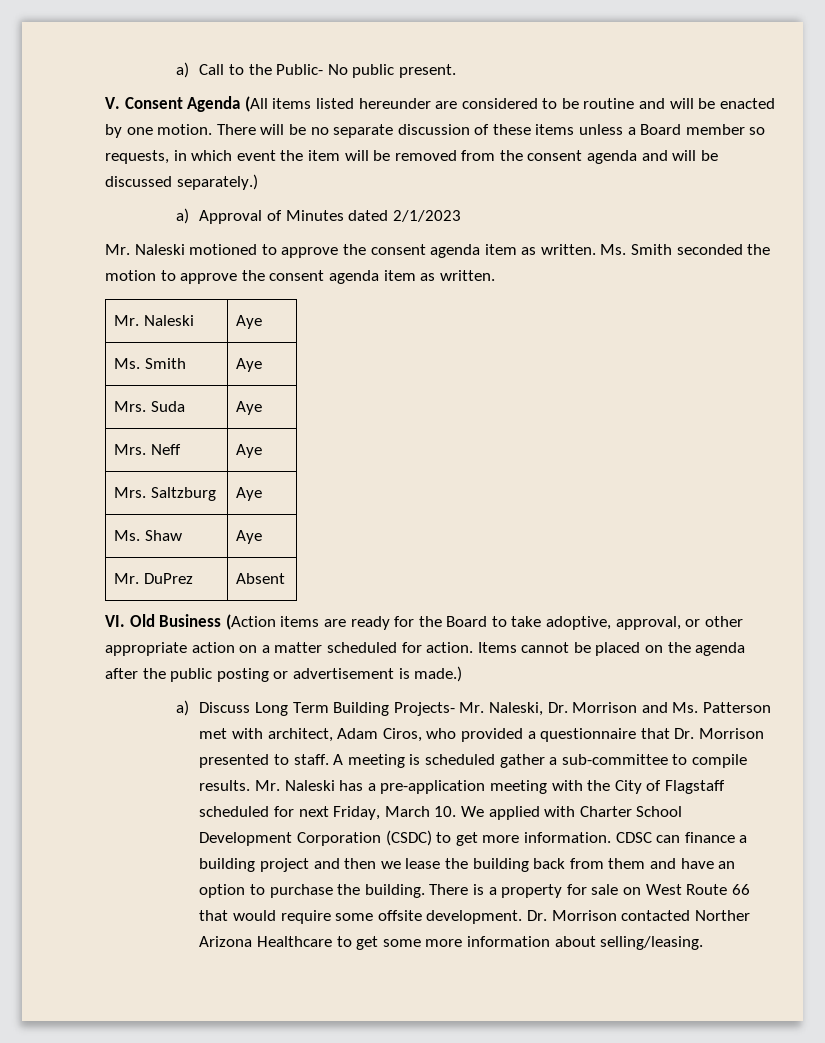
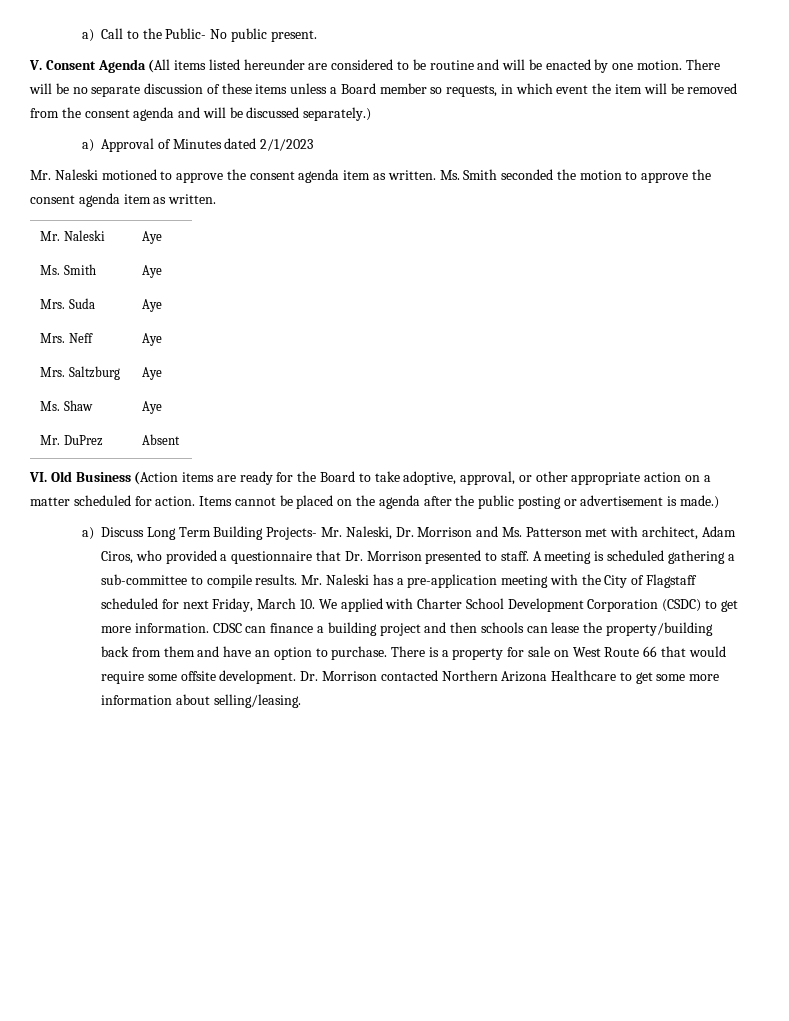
[499,754,545,768] gather -> [667,550,725,564] gathering
[380,861,401,869] we -> [480,622,548,633] schools can
[472,858,529,872] building -> [606,622,714,636] property/building
[269,884,425,898] purchase the building. -> [331,646,388,660] purchase.
[694,910,750,921] Norther -> [441,670,498,681] Northern

